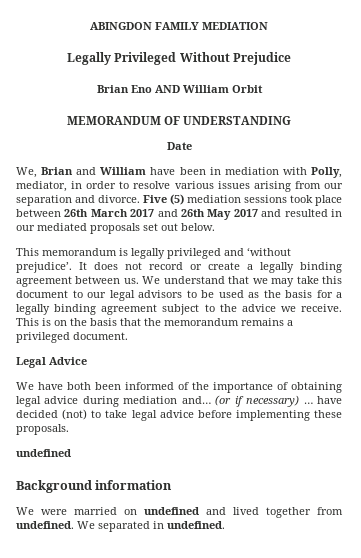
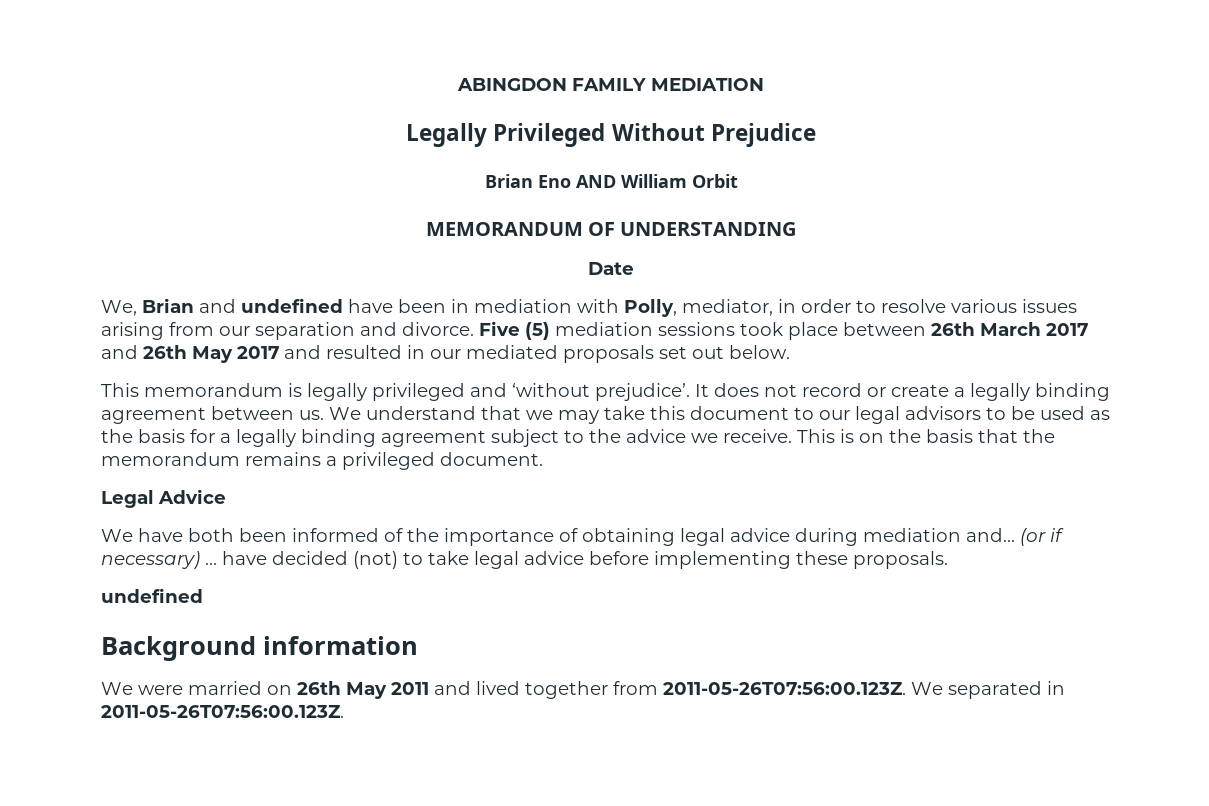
[100,167,147,175] William -> [241,298,343,313] undefined
[144,507,199,515] undefined -> [297,681,429,699] 26th May 2011
[16,521,74,529] undefined. -> [663,682,906,695] 2011-05-26T07:56:00.123Z.
[167,521,225,529] undefined. -> [101,705,344,718] 2011-05-26T07:56:00.123Z.

